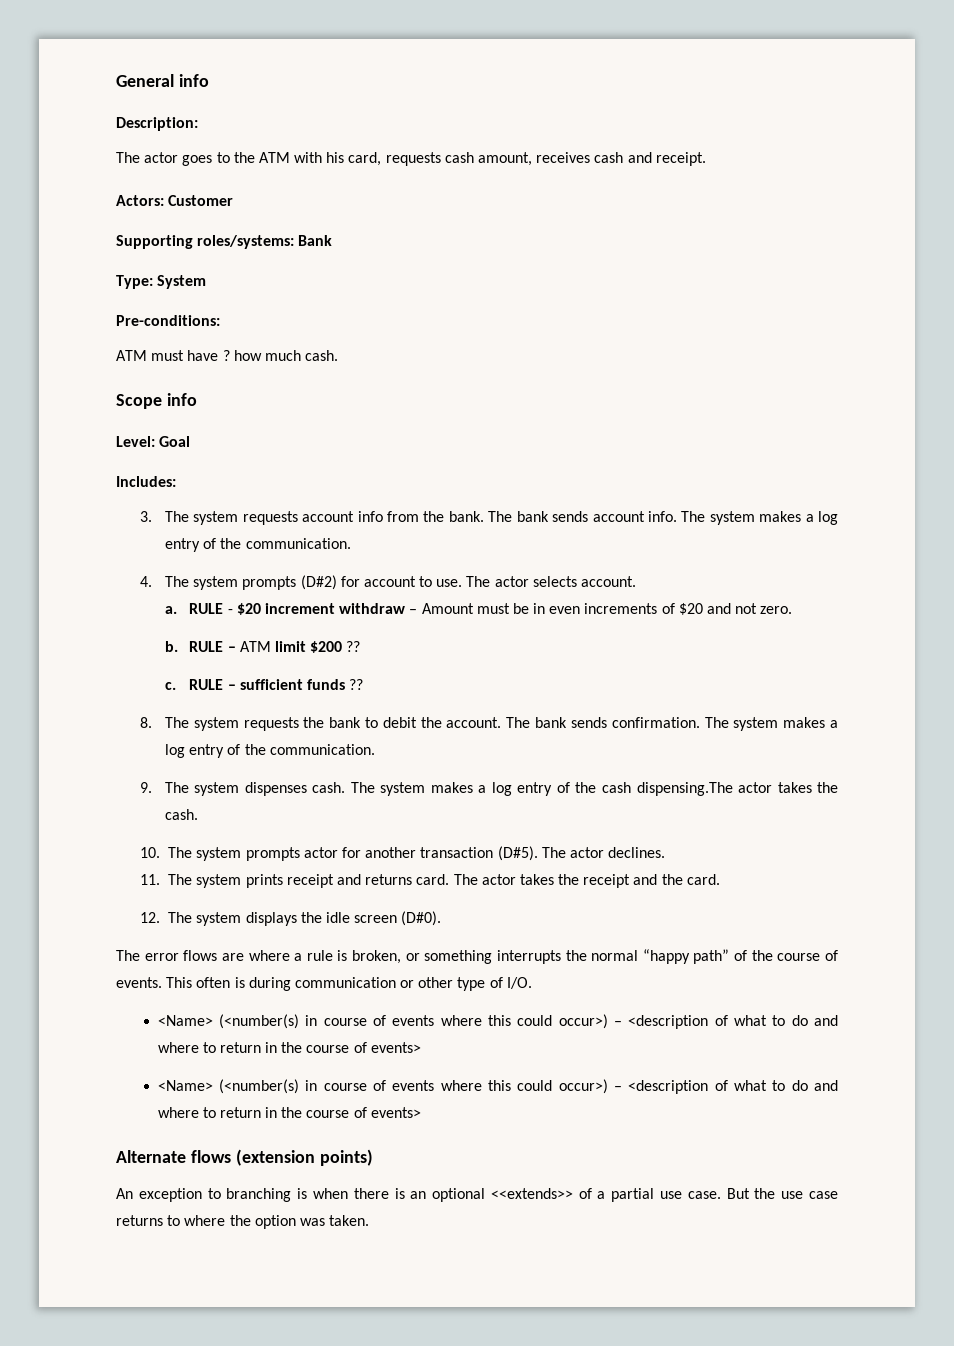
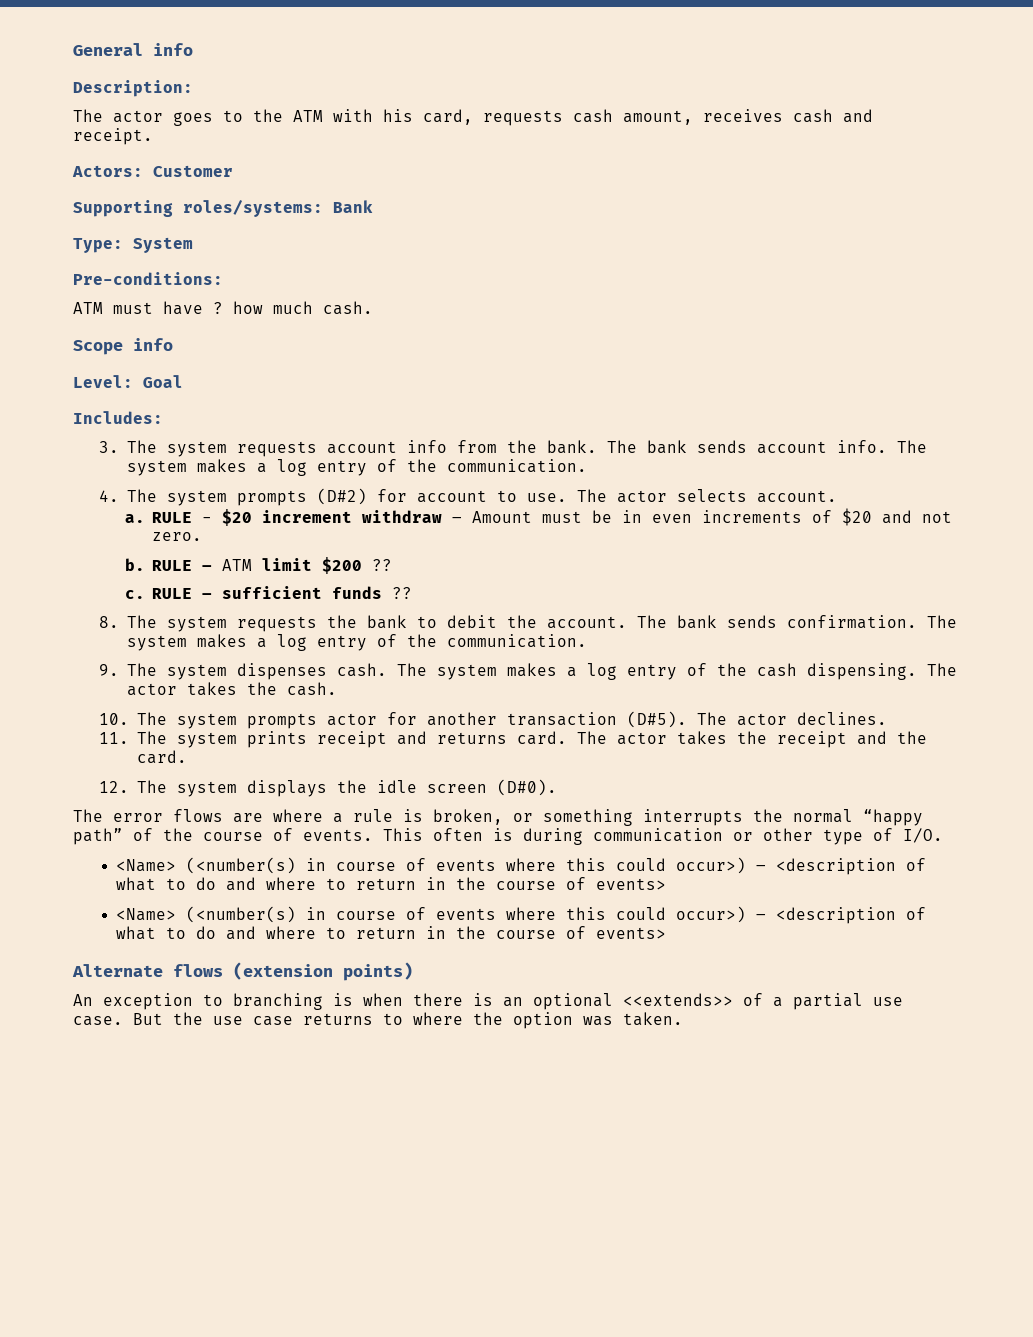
[636,782,733,796] dispensing.The -> [806,663,957,680] dispensing. The

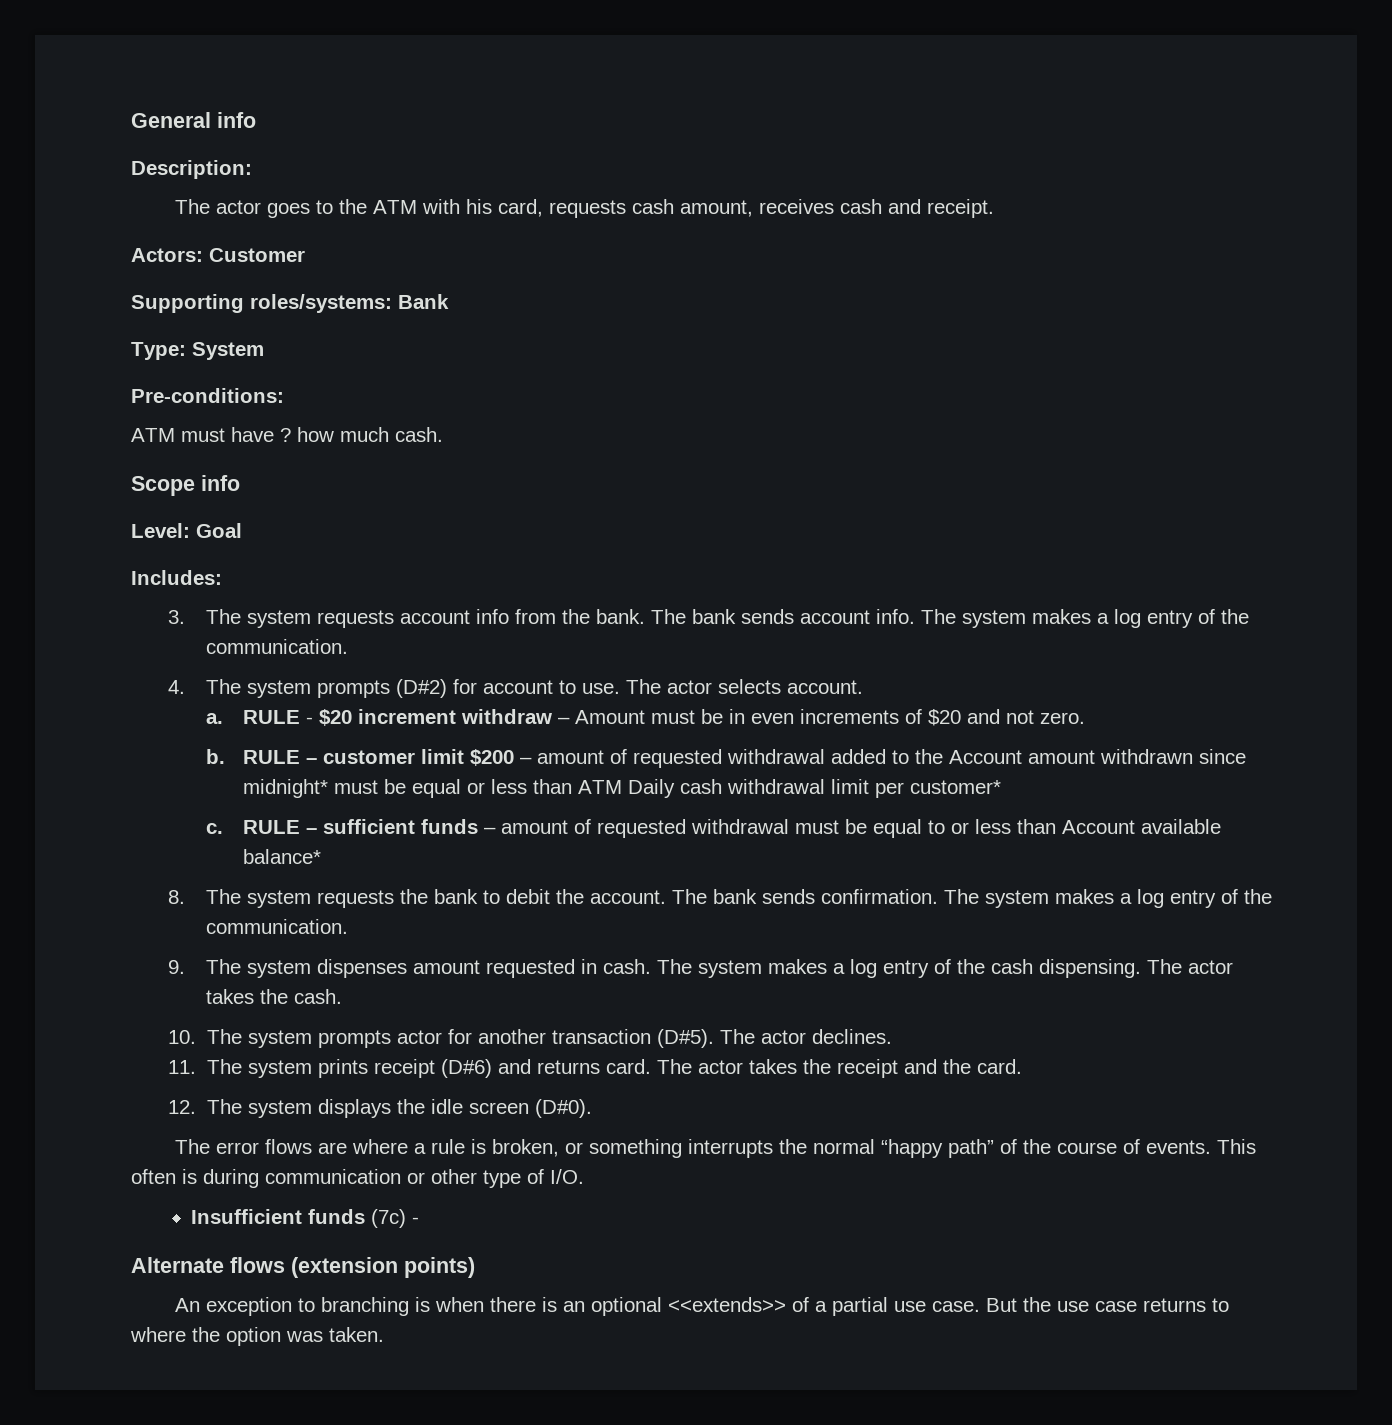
[222,559,253,571] ATM -> [323,750,416,764] customer
[372,559,393,571] ?? -> [520,749,1247,768] [243,779,1002,798] – amount of requested withdrawal added to the Account amount withdrawn since midnight* must be equal or less than ATM Daily cash withdrawal limit per customer*
[392,587,413,599] ?? -> [484,819,1222,838] [243,849,322,864] – amount of requested withdrawal must be equal to or less than Account available balance*
(327, 671) none -> [412,959,597,978] amount requested in
(387, 739) none -> [440,1059,492,1078] (D#6)
[115,857,926,875] [115,877,666,891] [115,906,926,924] [115,926,666,940] <Name> (<number(s) in course of events where this could occur>) – <description of what to do and where to return in the course of events> // <Name> (<number(s) in course of events where this could occur>) – <description of what to do and where to return in the course of events> -> [191,1209,420,1228] Insufficient funds (7c) -

